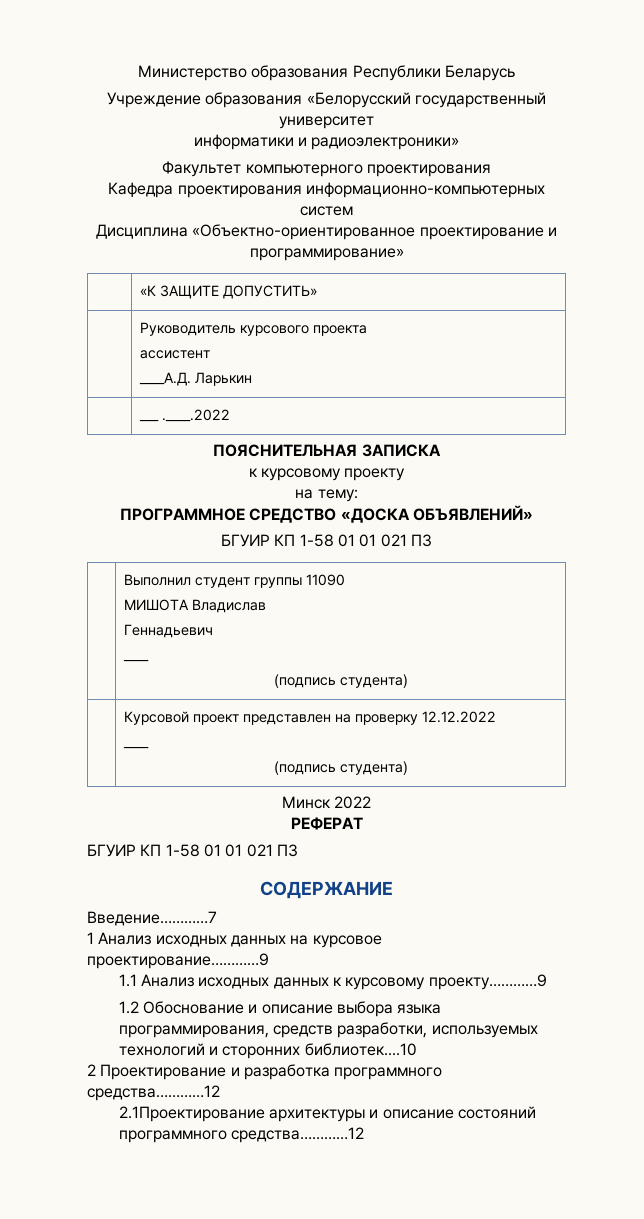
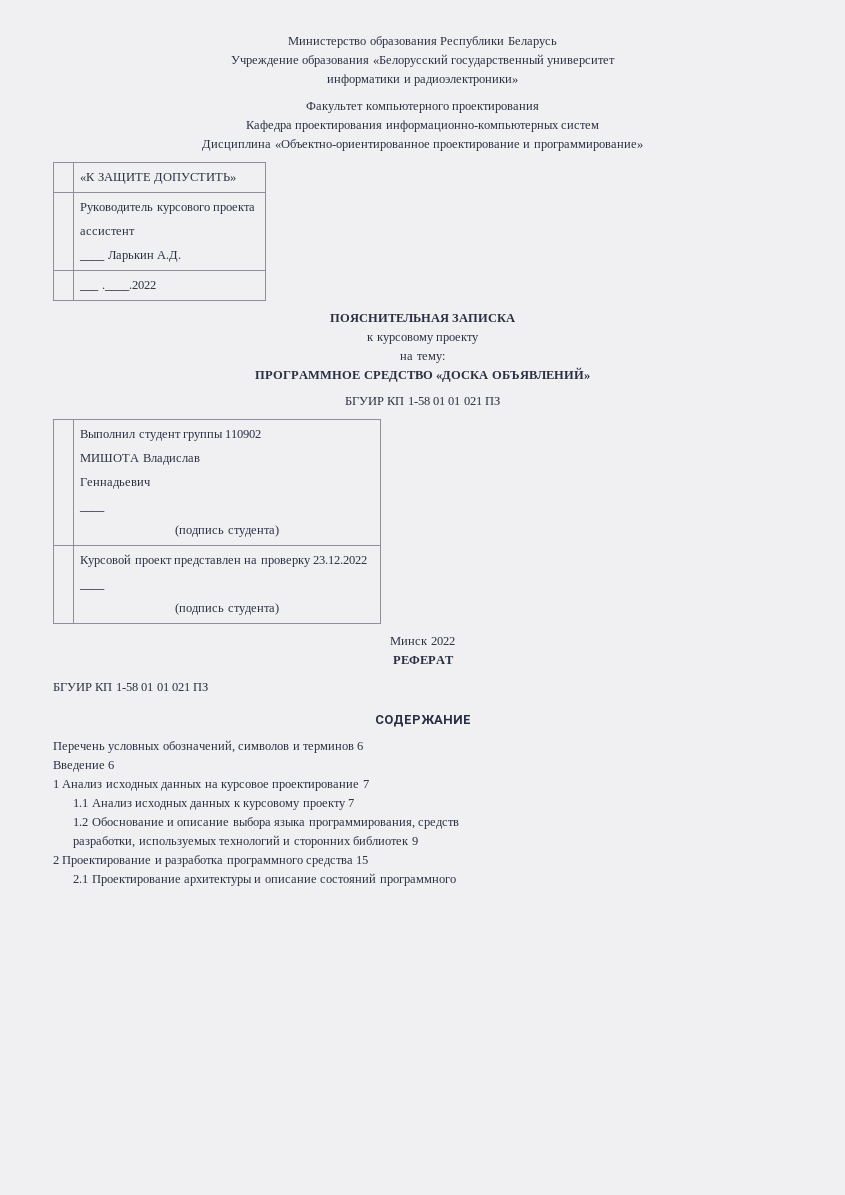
[138,372,191,386] ____А.Д. -> [79,259,106,261] ____
(252, 379) none -> [156,251,181,262] А.Д.
[305,574,345,586] 11090 -> [225,430,262,438] 110902
[421,711,496,723] 12.12.2022 -> [313,556,368,564] 23.12.2022
[87,911,217,926] Введение…………7 -> [53,740,364,753] [53,761,115,772] Перечень условных обозначений, символов и терминов 6 // Введение 6
[87,953,269,969] проектирование…………9 -> [272,780,369,791] проектирование 7
[428,974,547,990] проекту…………9 -> [302,799,354,810] проекту 7
(334, 1031) none -> (459, 824) //
[304,1043,417,1056] библиотек....10 -> [353,836,418,845] библиотек 9
[87,1085,220,1101] [118,1106,265,1122] средства…………12 // 2.1Проектирование -> [305,856,369,867] [73,875,181,886] средства 15 // 2.1 Проектирование
[231,1127,365,1143] средства…………12 -> (456, 881) none

